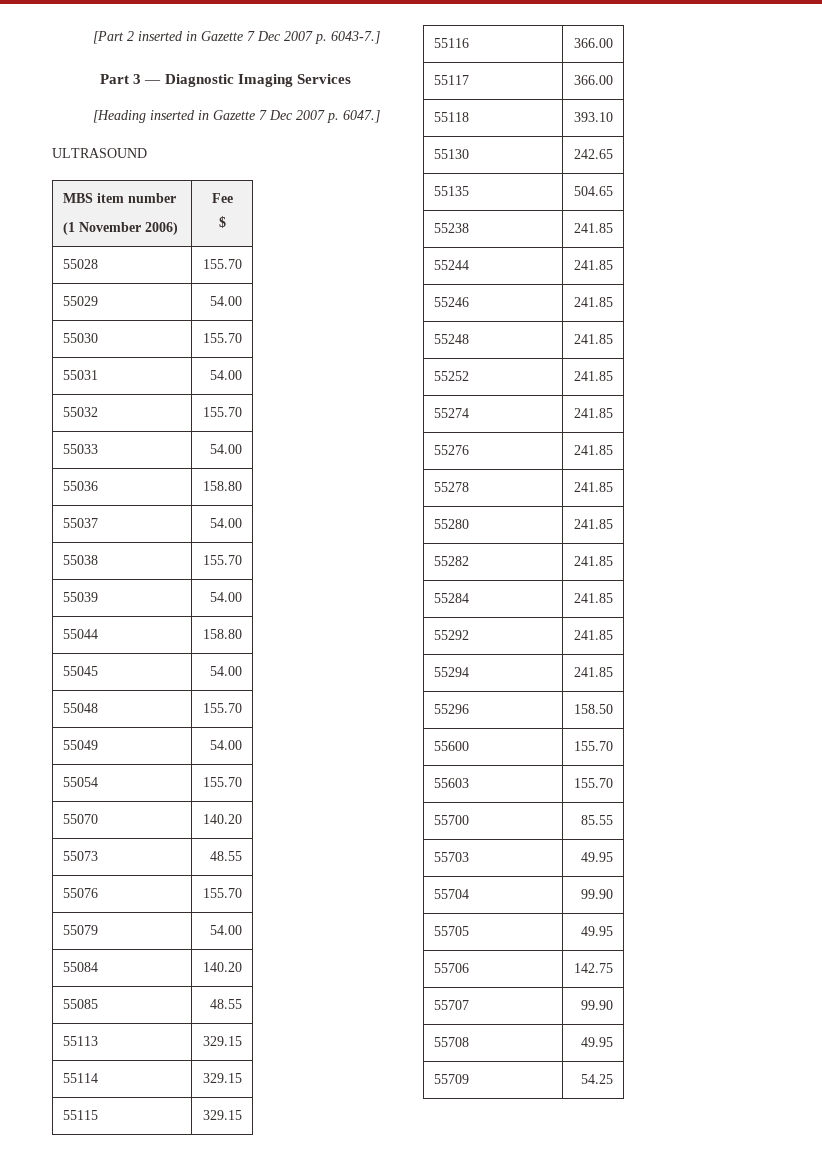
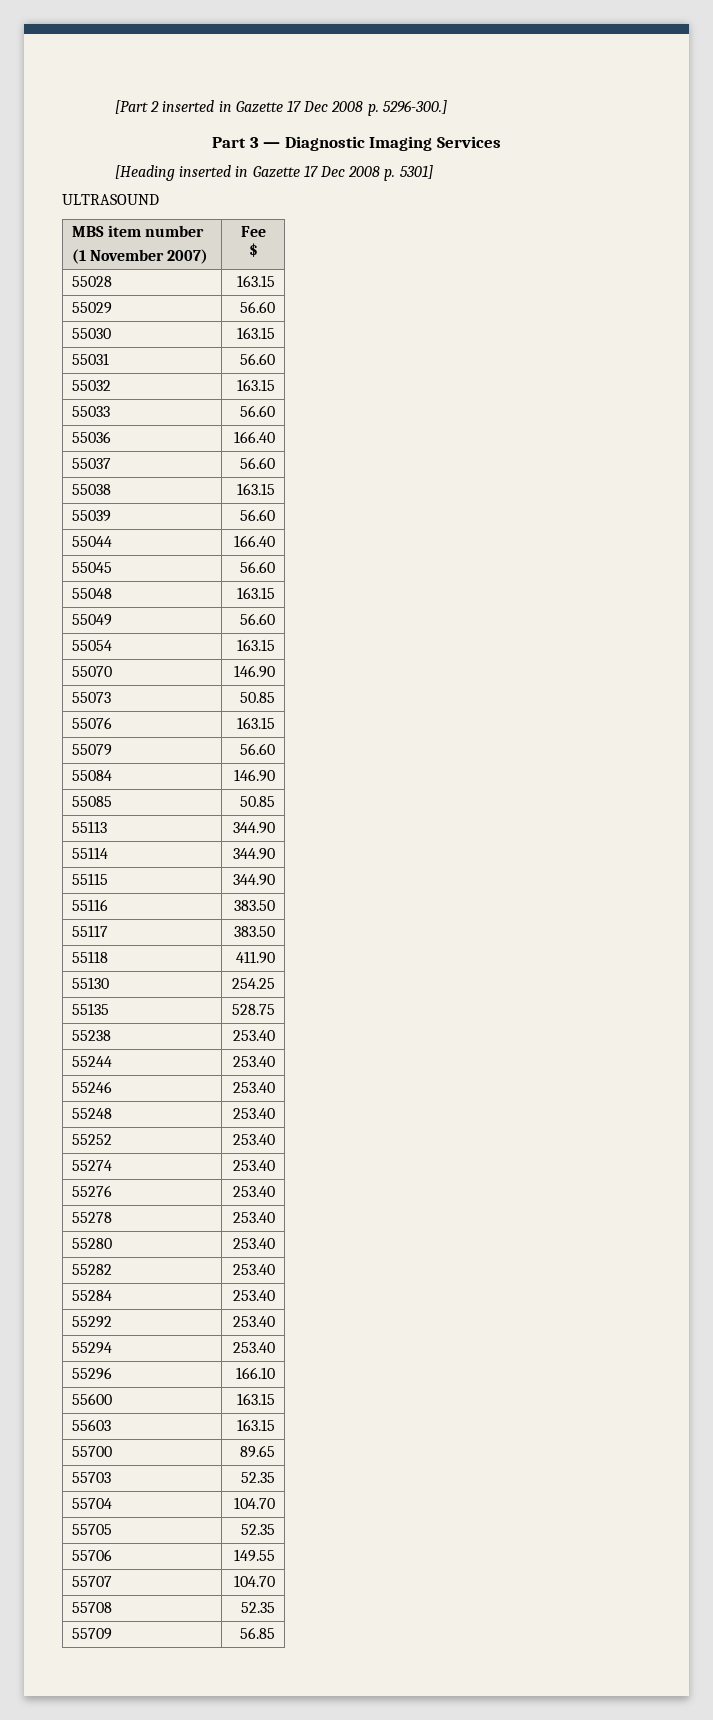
[246,31,380,44] 7 Dec 2007 p. 6043-7.] -> [286,100,447,116] 17 Dec 2008 p. 5296-300.]
[258,110,380,123] 7 Dec 2007 p. 6047.] -> [303,165,433,181] 17 Dec 2008 p. 5301]
[144,222,178,235] 2006) -> [167,249,209,264] 2007)
[203,259,243,269] 155.70 -> [237,275,276,287] 163.15
[210,296,243,306] 54.00 -> [240,301,276,313] 56.60
[203,333,243,343] 155.70 -> [237,327,276,339] 163.15
[210,370,243,380] 54.00 -> [240,353,276,365] 56.60
[203,407,243,417] 155.70 -> [237,379,276,391] 163.15
[210,444,243,454] 54.00 -> [240,405,276,417] 56.60
[203,481,243,491] 158.80 -> [234,431,276,443] 166.40
[210,518,243,528] 54.00 -> [240,457,276,469] 56.60
[203,555,243,565] 155.70 -> [237,483,276,495] 163.15
[210,592,243,602] 54.00 -> [240,509,276,521] 56.60
[203,629,243,639] 158.80 -> [234,535,276,547] 166.40
[210,666,243,676] 54.00 -> [240,561,276,573] 56.60
[203,703,243,713] 155.70 -> [237,587,276,599] 163.15
[210,740,243,750] 54.00 -> [240,613,276,625] 56.60
[203,777,243,787] 155.70 -> [237,639,276,651] 163.15
[203,814,243,824] 140.20 -> [234,665,276,678] 146.90
[210,851,243,861] 48.55 -> [240,692,276,703] 50.85
[203,888,243,898] 155.70 -> [237,717,276,729] 163.15
[210,925,243,935] 54.00 -> [240,743,276,755] 56.60
[203,962,243,972] 140.20 -> [234,769,276,782] 146.90
[210,999,243,1009] 48.55 -> [240,796,276,807] 50.85
[203,1036,243,1046] 329.15 -> [233,822,276,834] 344.90
[203,1073,243,1083] 329.15 -> [233,848,276,860] 344.90
[203,1110,243,1120] 329.15 -> [233,874,276,886] 344.90
[574,38,614,48] 366.00 -> [234,900,276,911] 383.50
[574,75,614,85] 366.00 -> [234,926,276,937] 383.50
[574,112,614,122] 393.10 -> [236,951,276,964] 411.90
[574,149,614,159] 242.65 -> [232,978,276,989] 254.25
[574,186,614,196] 504.65 -> [232,1004,276,1015] 528.75
[574,223,614,233] 241.85 -> [233,1030,276,1041] 253.40
[574,260,614,270] 241.85 -> [233,1056,276,1067] 253.40
[574,297,614,307] 241.85 -> [233,1082,276,1093] 253.40
[574,334,614,344] 241.85 -> [233,1108,276,1119] 253.40
[574,371,614,381] 241.85 -> [233,1134,276,1145] 253.40
[574,408,614,418] 241.85 -> [233,1160,276,1171] 253.40
[574,445,614,455] 241.85 -> [233,1186,276,1197] 253.40
[574,482,614,492] 241.85 -> [233,1212,276,1223] 253.40
[574,519,614,529] 241.85 -> [233,1238,276,1249] 253.40
[574,556,614,566] 241.85 -> [233,1264,276,1275] 253.40
[574,593,614,603] 241.85 -> [233,1290,276,1301] 253.40
[574,630,614,640] 241.85 -> [233,1316,276,1327] 253.40
[574,667,614,677] 241.85 -> [233,1342,276,1353] 253.40
[574,704,614,714] 158.50 -> [236,1367,276,1379] 166.10
[574,741,614,751] 155.70 -> [237,1393,276,1405] 163.15
[574,778,614,788] 155.70 -> [237,1419,276,1431] 163.15
[581,815,614,825] 85.55 -> [240,1445,276,1458] 89.65
[581,852,614,862] 49.95 -> [241,1472,276,1483] 52.35
[581,889,614,899] 99.90 -> [234,1497,276,1509] 104.70
[581,926,614,936] 49.95 -> [241,1524,276,1535] 52.35
[574,963,614,973] 142.75 -> [234,1549,276,1562] 149.55
[581,1000,614,1010] 99.90 -> [234,1575,276,1587] 104.70
[581,1037,614,1047] 49.95 -> [241,1602,276,1613] 52.35
[581,1074,614,1084] 54.25 -> [240,1627,276,1639] 56.85

